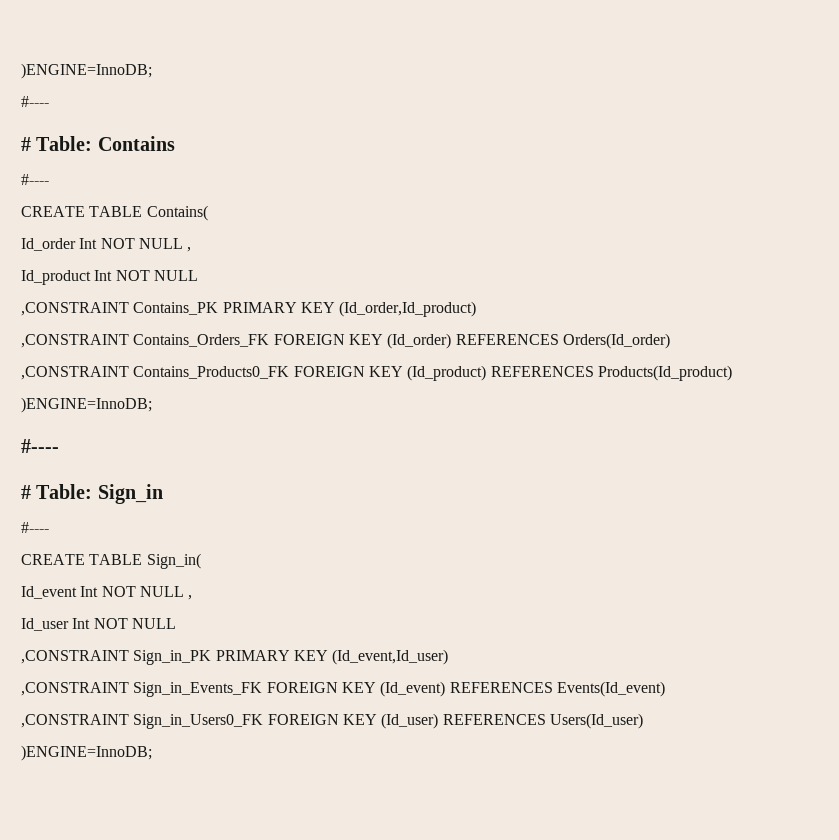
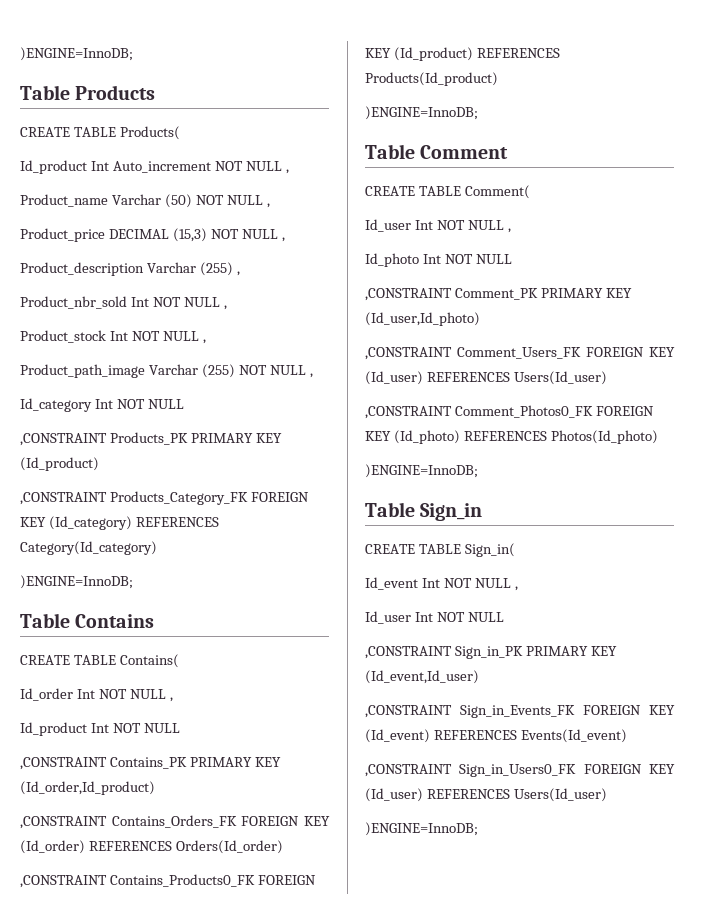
[21,63,152,79] [21,96,49,107] [21,136,93,151] )ENGINE=InnoDB; // #---- // # Table: -> [20,47,133,61] [20,85,156,100] [20,126,180,140] [20,160,289,174] [20,194,270,208] [20,228,285,242] [20,262,240,276] [20,296,227,310] [20,330,206,344] [20,364,313,378] [20,398,184,412] [20,432,282,446] [20,457,99,471] [20,491,309,505] [20,516,219,530] [20,541,157,555] [20,575,133,589] [20,613,70,628] )ENGINE=InnoDB; // Table Products // CREATE TABLE Products( // Id_product Int Auto_increment NOT NULL , // Product_name Varchar (50) NOT NULL , // Product_price DECIMAL (15,3) NOT NULL , // Product_description Varchar (255) , // Product_nbr_sold Int NOT NULL , // Product_stock Int NOT NULL , // Product_path_image Varchar (255) NOT NULL , // Id_category Int NOT NULL // ,CONSTRAINT Products_PK PRIMARY KEY (Id_product) // ,CONSTRAINT Products_Category_FK FOREIGN KEY (Id_category) REFERENCES Category(Id_category) // )ENGINE=InnoDB; // Table
[21,174,49,185] // #---- -> (155, 621) none
[21,439,59,453] [21,484,93,499] #---- // # Table: -> [365,144,509,159] [365,185,530,199] [365,219,511,233] [365,253,512,267] [365,288,632,301] [365,312,480,326] [365,347,675,360] [365,371,607,385] [365,405,654,419] [365,430,658,444] [365,464,478,478] [365,502,415,517] Table Comment // CREATE TABLE Comment( // Id_user Int NOT NULL , // Id_photo Int NOT NULL // ,CONSTRAINT Comment_PK PRIMARY KEY (Id_user,Id_photo) // ,CONSTRAINT Comment_Users_FK FOREIGN KEY (Id_user) REFERENCES Users(Id_user) // ,CONSTRAINT Comment_Photos0_FK FOREIGN KEY (Id_photo) REFERENCES Photos(Id_photo) // )ENGINE=InnoDB; // Table
[21,522,49,533] // #---- -> (483, 512) none

